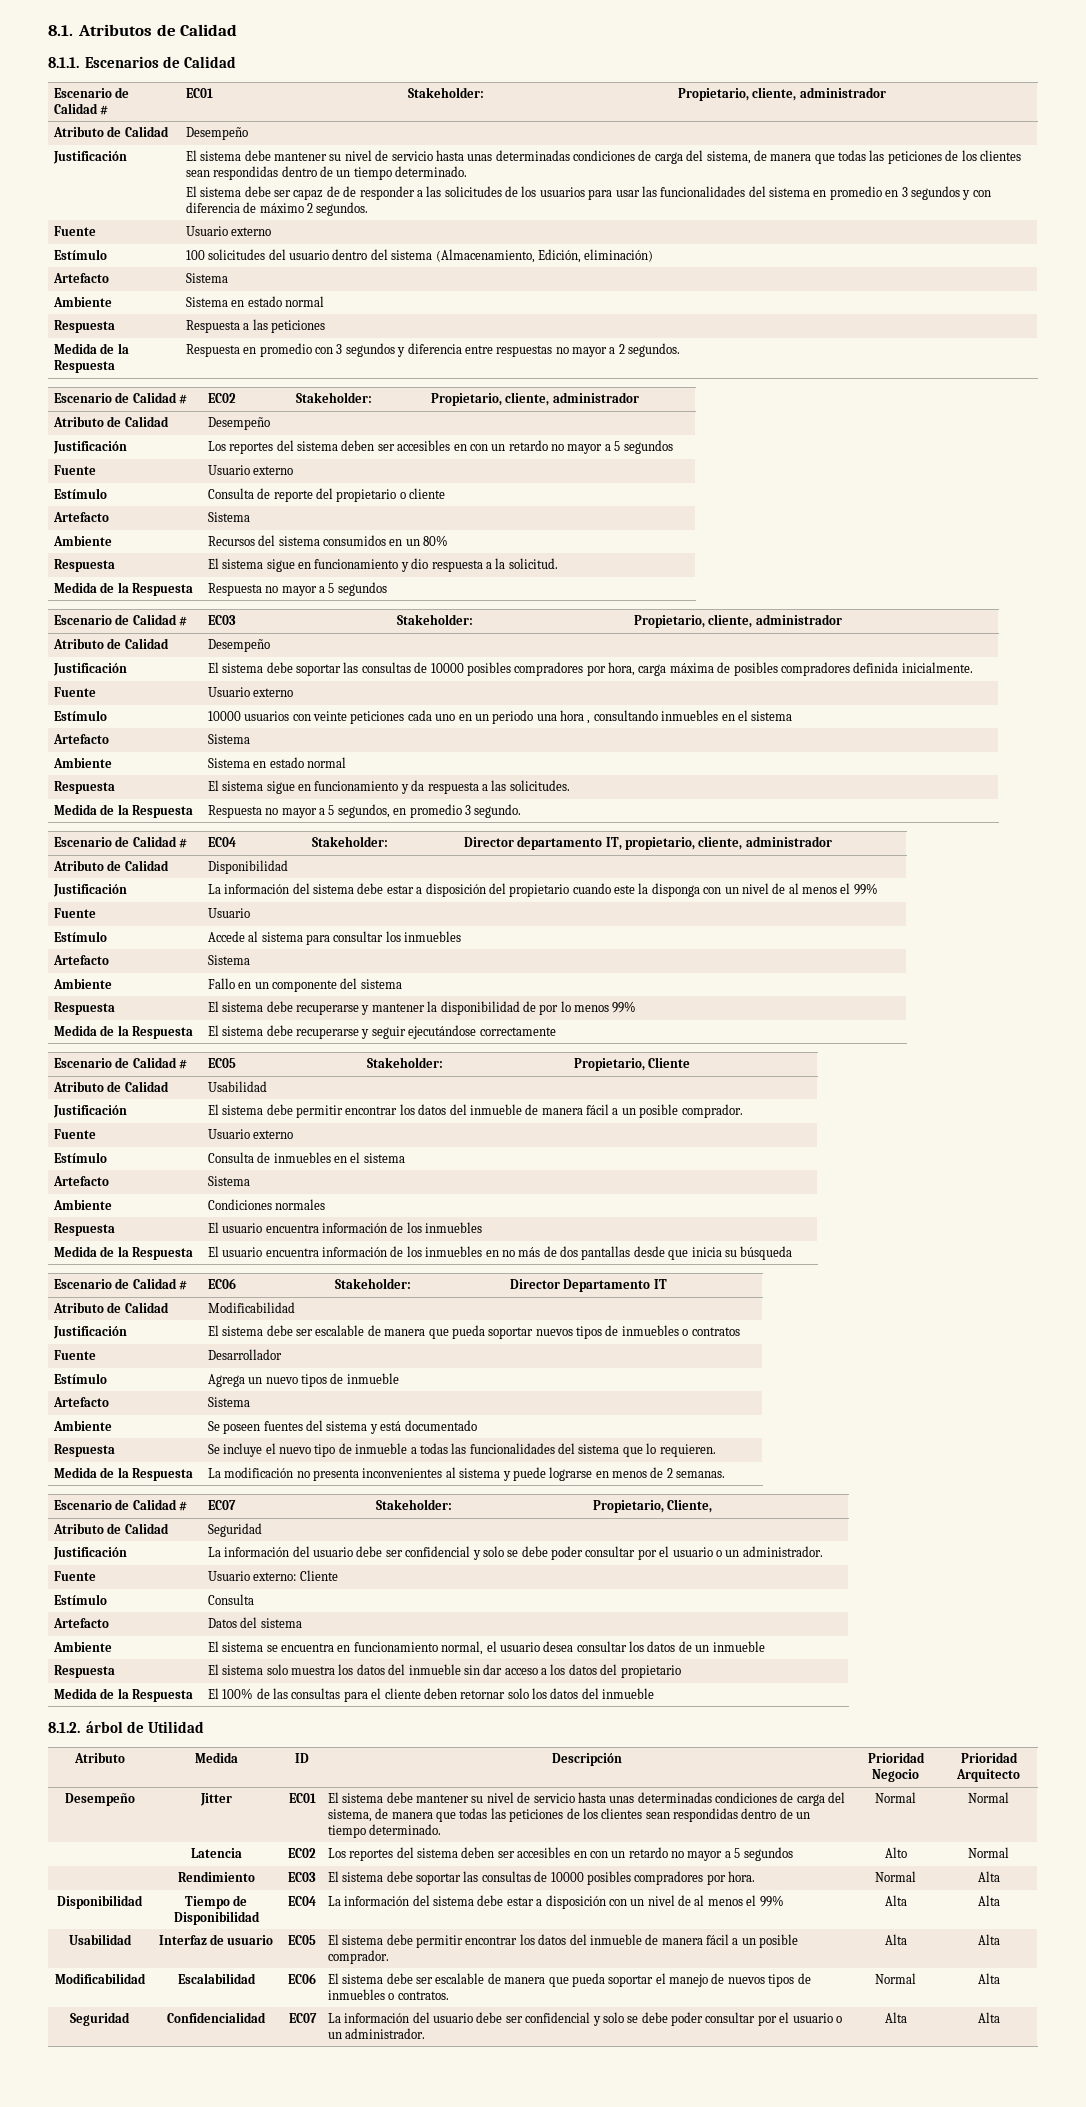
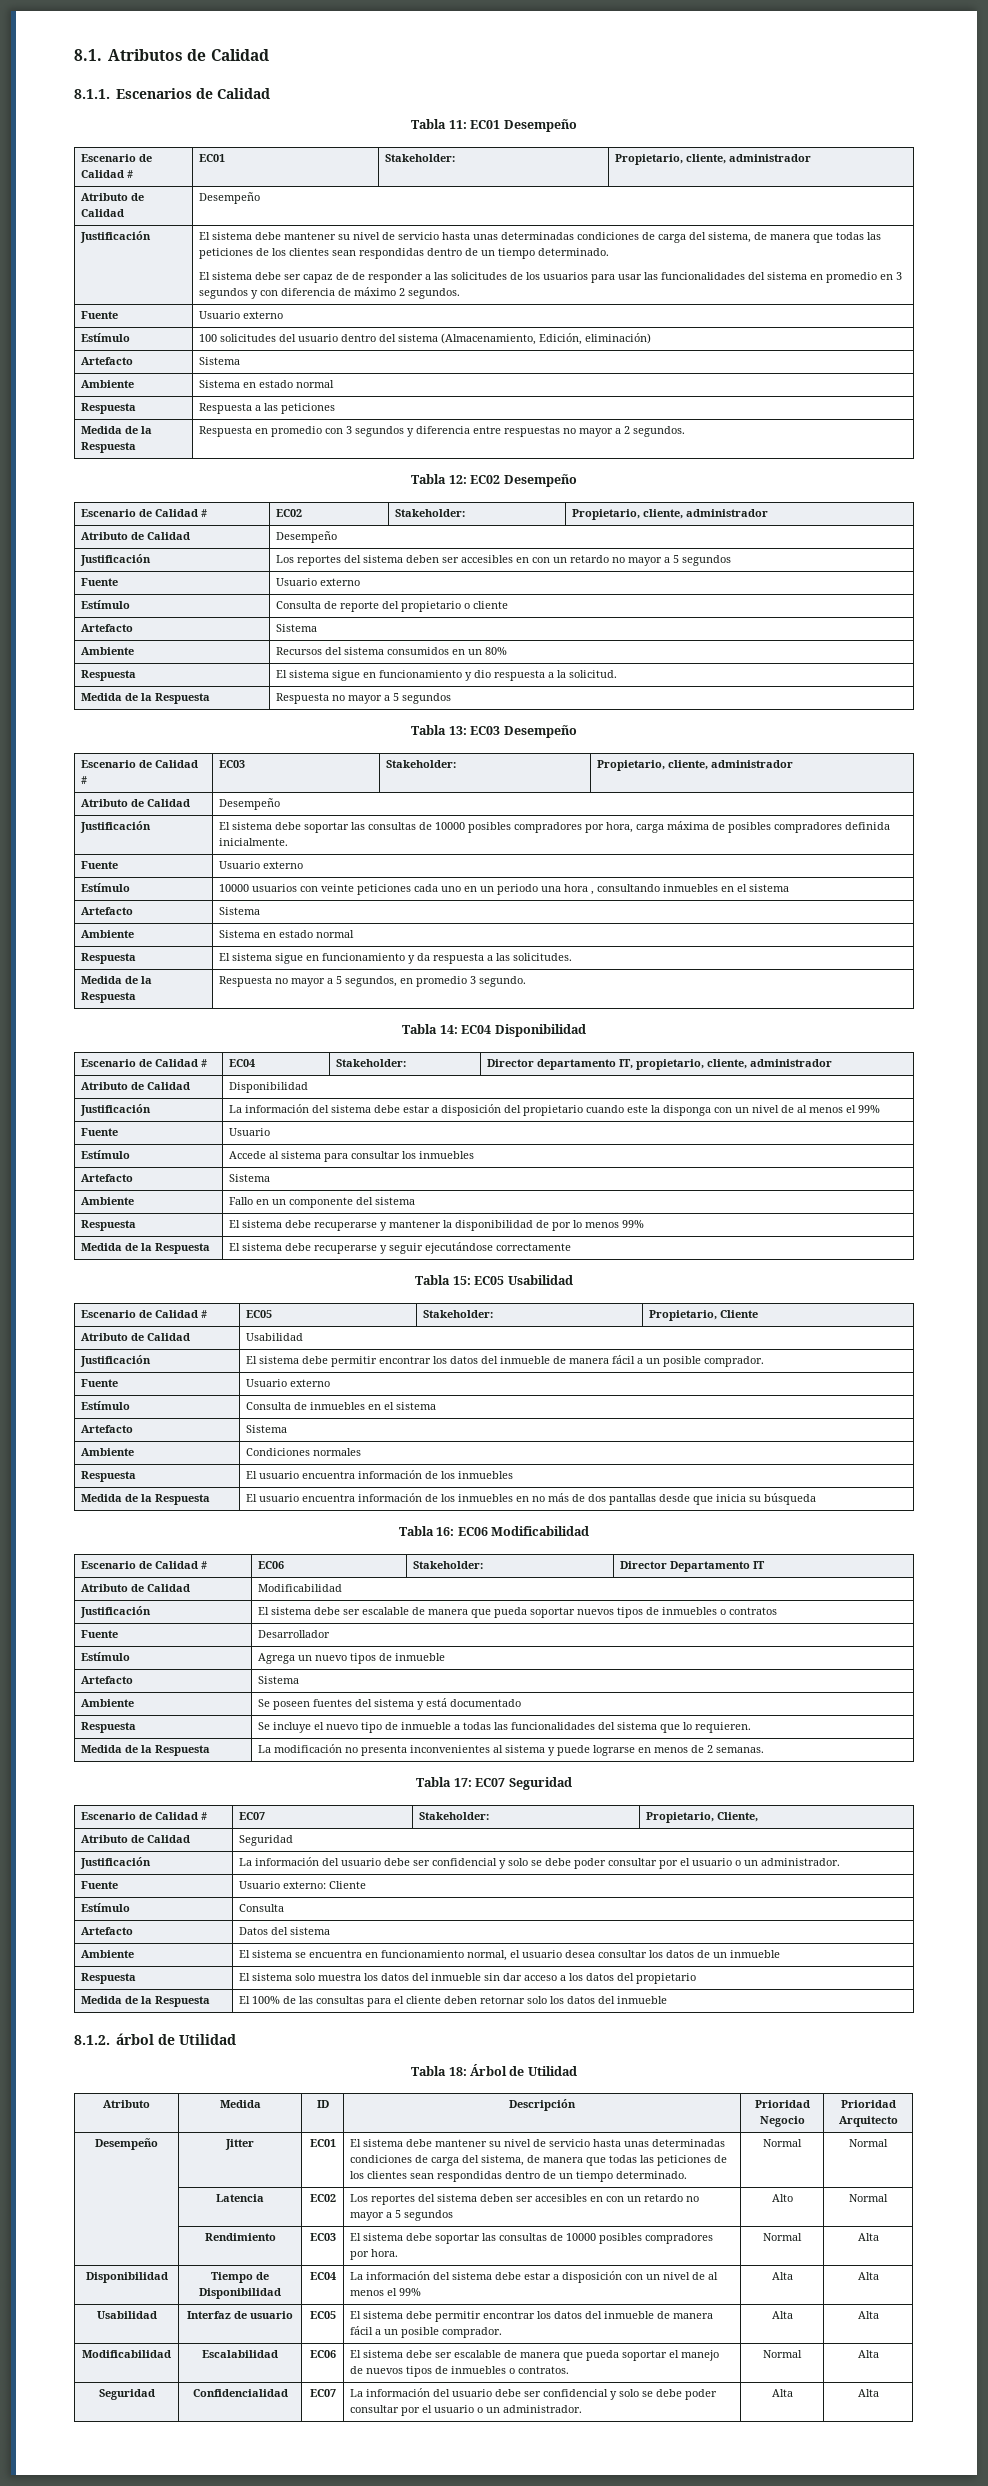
(237, 62) none -> [411,119,577,132] // Tabla 11: EC01 Desempeño
(681, 350) none -> [411,474,577,487] // Tabla 12: EC02 Desempeño
(387, 589) none -> [411,725,577,738] // Tabla 13: EC03 Desempeño
(522, 811) none -> [402,1024,586,1037] // Tabla 14: EC04 Disponibilidad
(556, 1031) none -> [415,1275,573,1285] // Tabla 15: EC05 Usabilidad
(793, 1253) none -> [398,1526,590,1536] // Tabla 16: EC06 Modificabilidad
(726, 1474) none -> [416,1777,572,1790] // Tabla 17: EC07 Seguridad
(205, 1727) none -> [411,2064,577,2076] // Tabla 18: Árbol de Utilidad

